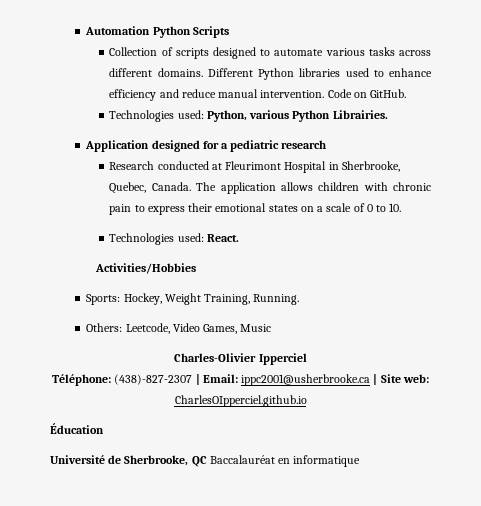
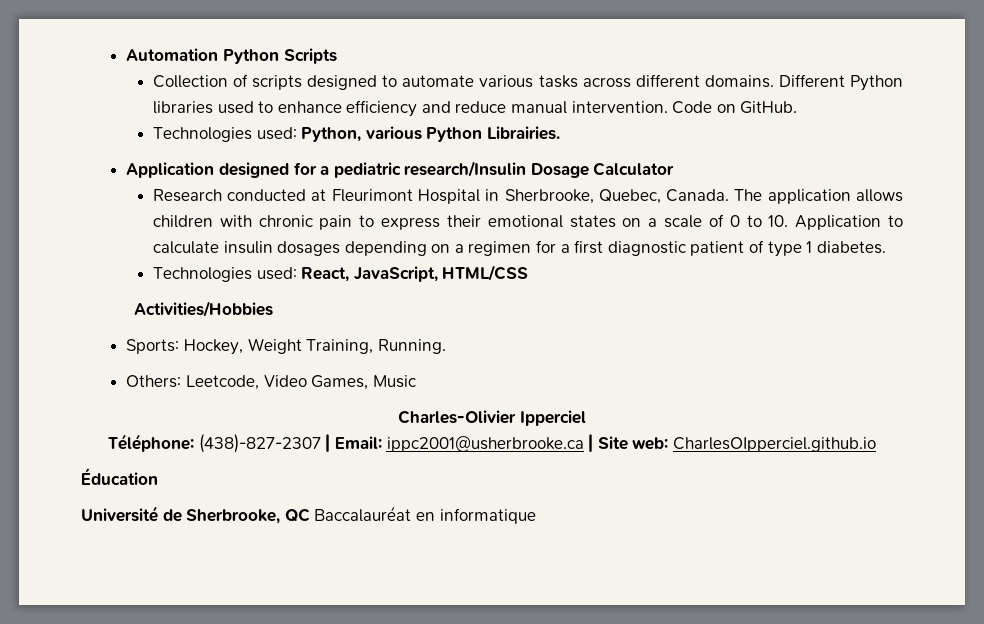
[281,140,327,149] research -> [404,161,675,178] research/Insulin Dosage Calculator
[109,233,239,245] // Technologies used: React. -> [795,215,903,230] [152,240,886,257] [152,265,529,282] Application to calculate insulin dosages depending on a regimen for a first diagnostic patient of type 1 diabetes. // Technologies used: React, JavaScript, HTML/CSS

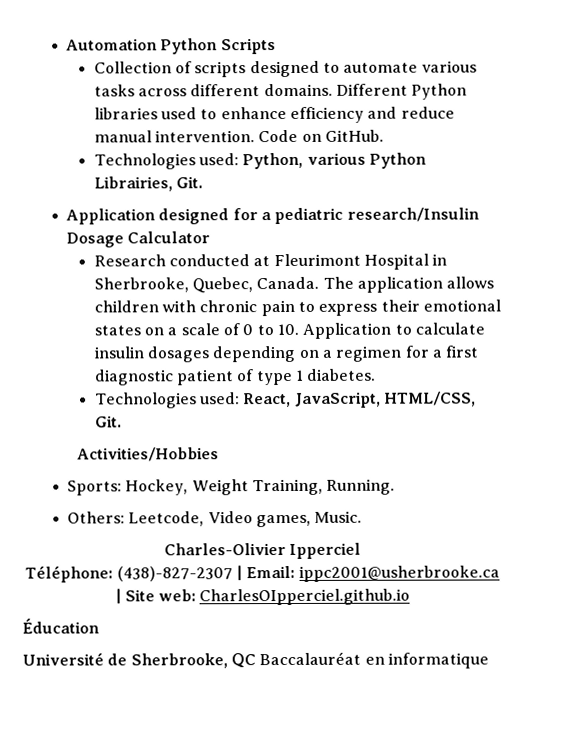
[486,126,560,140] Librairies. -> [93,176,203,192] Librairies, Git.
[442,265,529,281] HTML/CSS -> [383,391,476,407] [94,415,122,428] HTML/CSS, Git.
[311,375,416,390] Games, Music -> [256,510,363,528] games, Music.

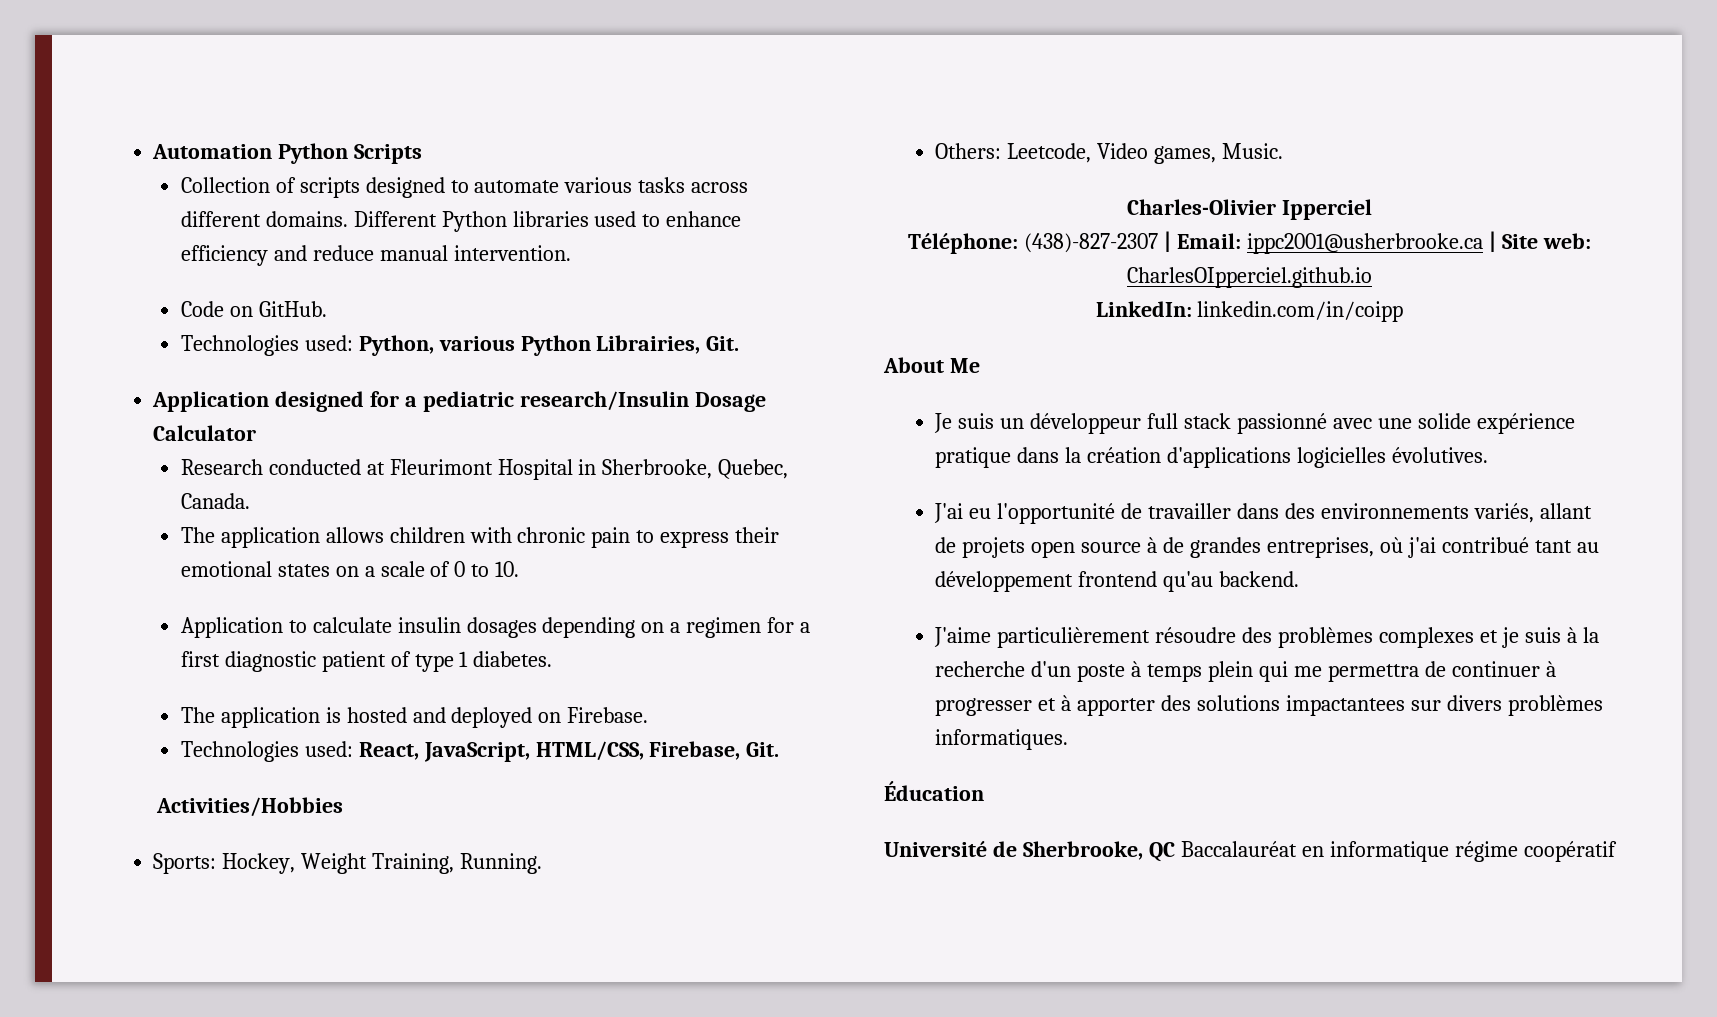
(255, 136) none -> (571, 253) //
(320, 283) none -> (250, 501) //
(299, 329) none -> (520, 569) //
(377, 374) none -> [180,707,649,728] // The application is hosted and deployed on Firebase.
(476, 399) none -> [649,741,741,760] Firebase,
(410, 597) none -> [1095,301,1404,322] [883,357,980,373] [934,413,1575,434] [935,447,1489,468] [934,503,1592,524] [935,537,1599,558] [935,571,1300,592] [934,627,1599,648] [935,661,1556,682] [935,695,1603,716] [935,729,1069,750] // LinkedIn: linkedin.com/in/coipp // About Me // Je suis un développeur full stack passionné avec une solide expérience pratique dans la création d'applications logicielles évolutives. // J'ai eu l'opportunité de travailler dans des environnements variés, allant de projets open source à de grandes entreprises, où j'ai contribué tant au développement frontend qu'au backend. // J'aime particulièrement résoudre des problèmes complexes et je suis à la recherche d'un poste à temps plein qui me permettra de continuer à progresser et à apporter des solutions impactantees sur divers problèmes informatiques.
(489, 660) none -> [1454,841,1617,862] régime coopératif

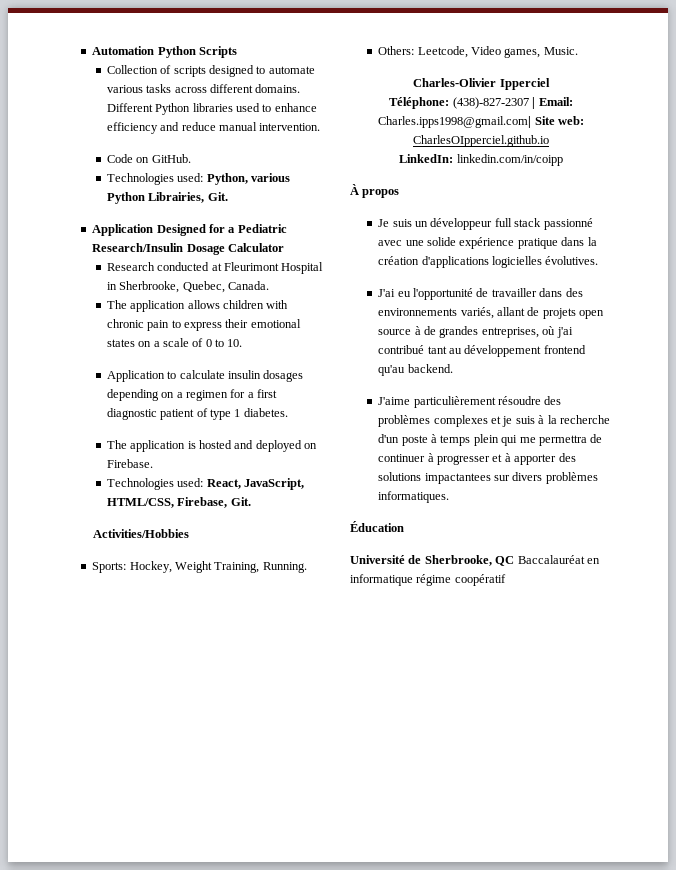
[275,391,690,412] designed for a pediatric research/Insulin -> [156,224,287,236] [92,243,184,252] Designed for a Pediatric Research/Insulin
[1246,231,1496,254] ippc2001@usherbrooke.ca | -> [378,116,532,128] Charles.ipps1998@gmail.com|
[883,357,980,373] About Me -> [350,184,400,198] À propos

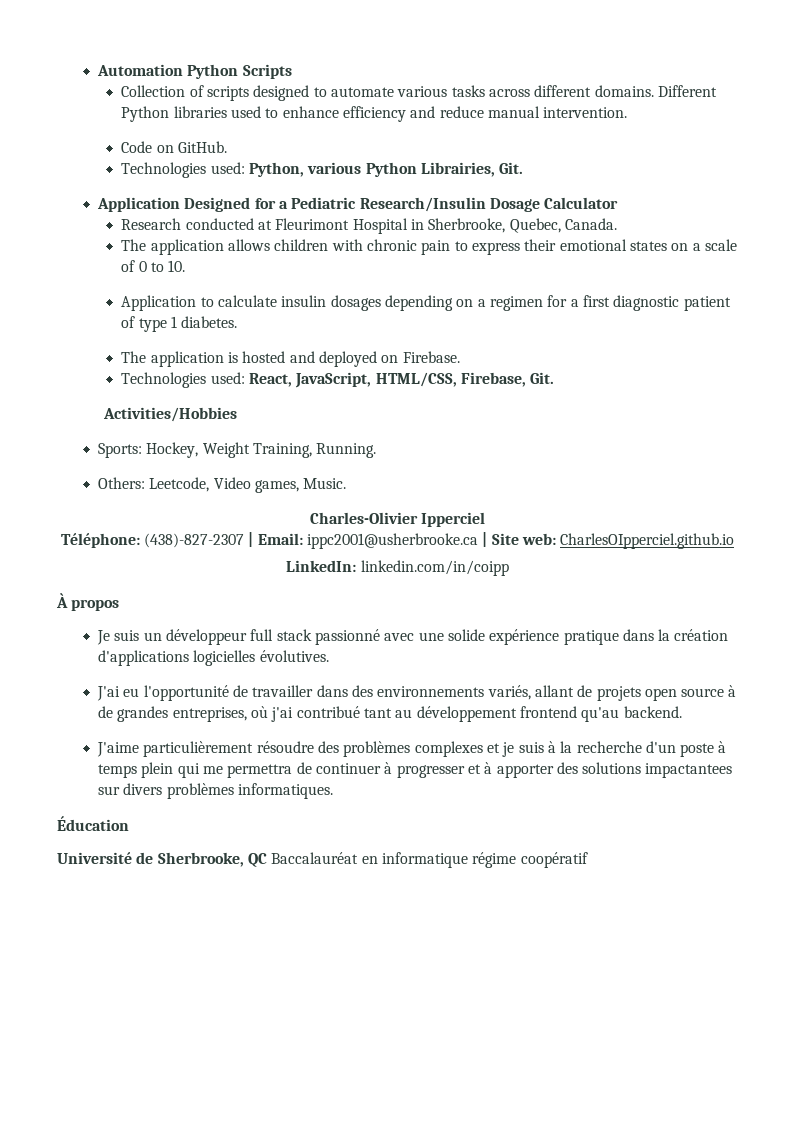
[378,116,532,128] Charles.ipps1998@gmail.com| -> [307,532,488,549] ippc2001@usherbrooke.ca |

